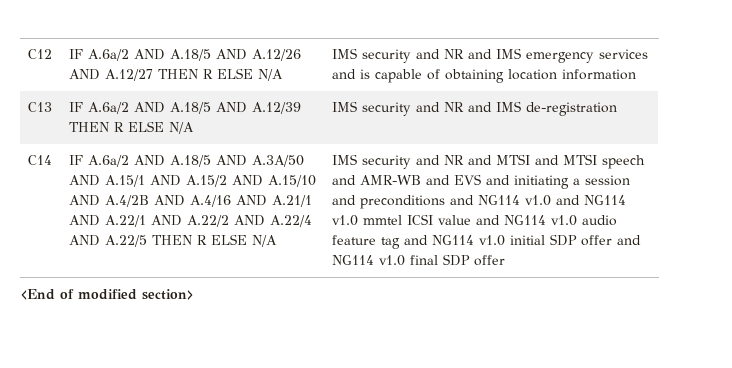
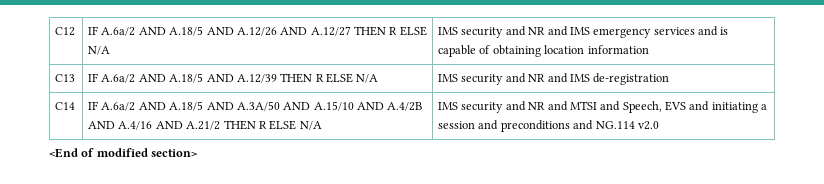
[105,175,264,187] A.15/1 AND A.15/2 AND -> (311, 106) none
[272,195,313,207] [69,215,313,227] [69,235,148,247] A.21/1 AND A.22/1 AND A.22/2 AND A.22/4 AND A.22/5 -> [186,121,221,130] A.21/2
[563,154,646,169] [332,175,451,185] MTSI speech and AMR-WB and -> [622,101,662,113] Speech,
[478,195,627,206] [332,214,618,226] [332,234,642,249] [332,254,506,266] NG114 v1.0 and NG114 v1.0 mmtel ICSI value and NG114 v1.0 audio feature tag and NG114 v1.0 initial SDP offer and NG114 v1.0 final SDP offer -> [595,121,659,130] NG.114 v2.0

